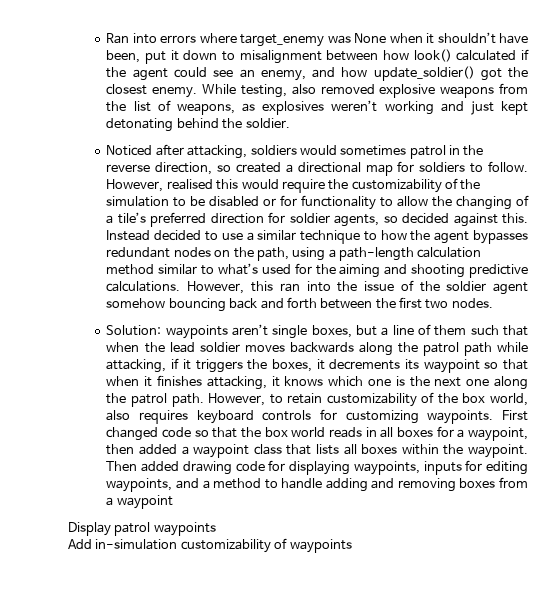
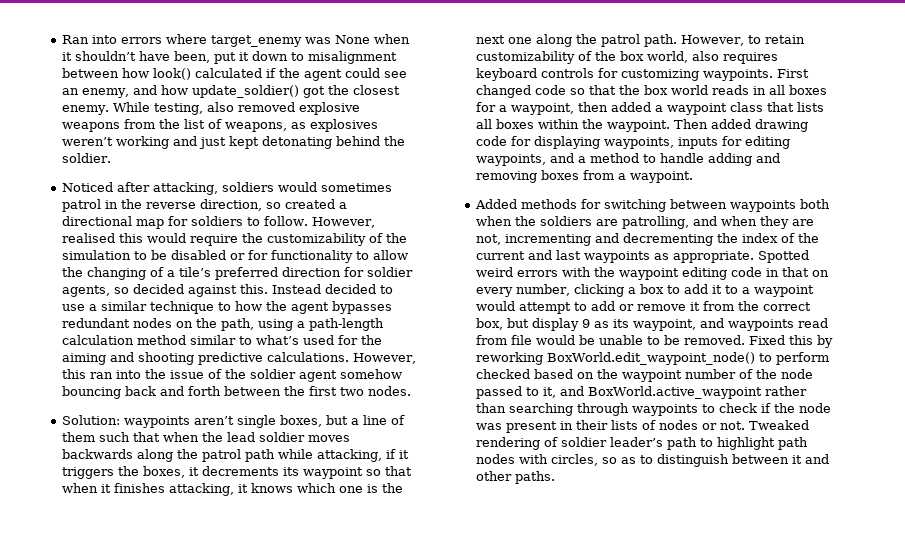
[116,495,173,509] [68,522,216,536] [68,538,352,553] waypoint // Display patrol waypoints // Add in-simulation customizability of waypoints -> [630,171,694,183] [475,199,831,212] [476,216,815,229] [476,233,820,246] [476,250,810,263] [476,267,830,280] [476,284,815,297] [476,301,812,314] [476,318,829,331] [476,335,834,348] [476,352,830,365] [476,369,814,382] [476,386,808,399] [476,403,832,416] [476,420,810,433] [476,437,809,450] [476,454,830,467] [476,471,556,484] waypoint. // Added methods for switching between waypoints both when the soldiers are patrolling, and when they are not, incrementing and decrementing the index of the current and last waypoints as appropriate. Spotted weird errors with the waypoint editing code in that on every number, clicking a box to add it to a waypoint would attempt to add or remove it from the correct box, but display 9 as its waypoint, and waypoints read from file would be unable to be removed. Fixed this by reworking BoxWorld.edit_waypoint_node() to perform checked based on the waypoint number of the node passed to it, and BoxWorld.active_waypoint rather than searching through waypoints to check if the node was present in their lists of nodes or not. Tweaked rendering of soldier leader’s path to highlight path nodes with circles, so as to distinguish between it and other paths.

